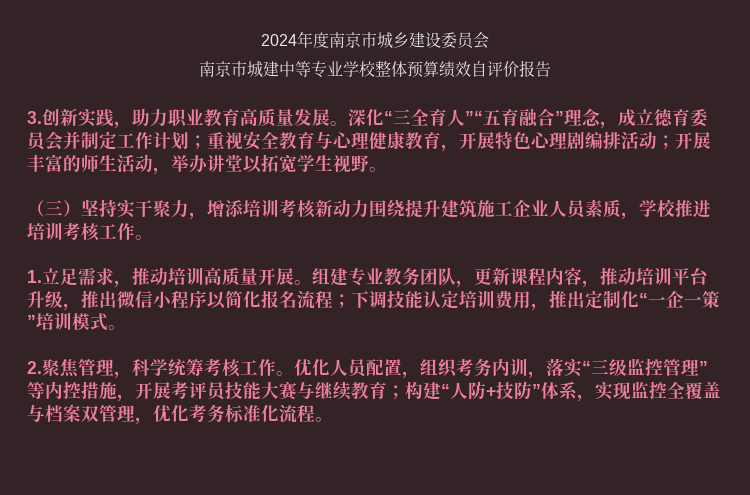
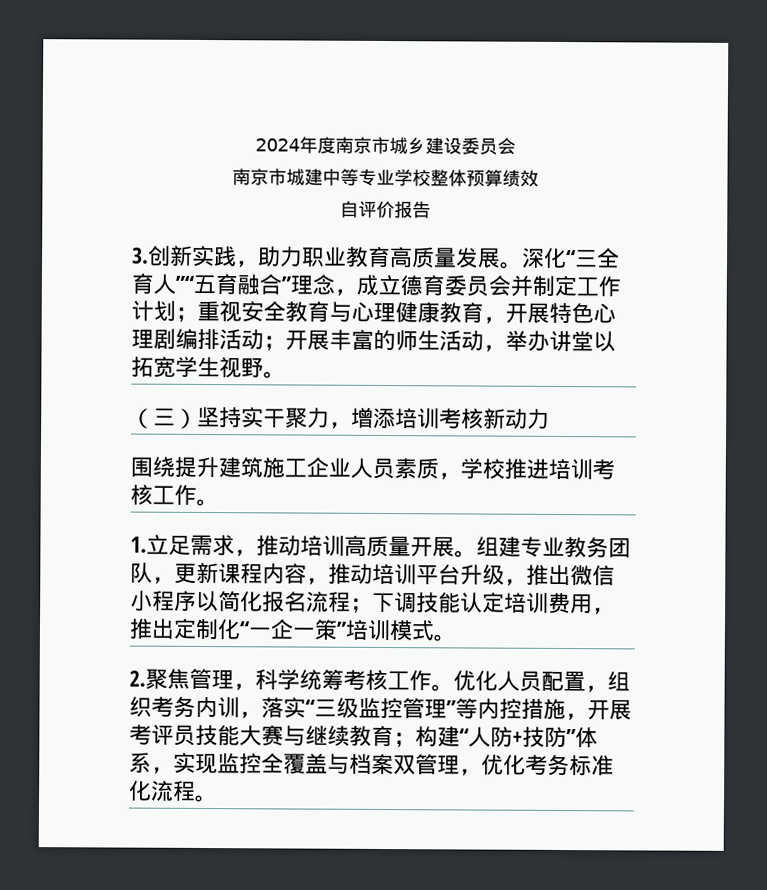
(471, 69) none -> (539, 178) //
(369, 209) none -> (550, 419) //

